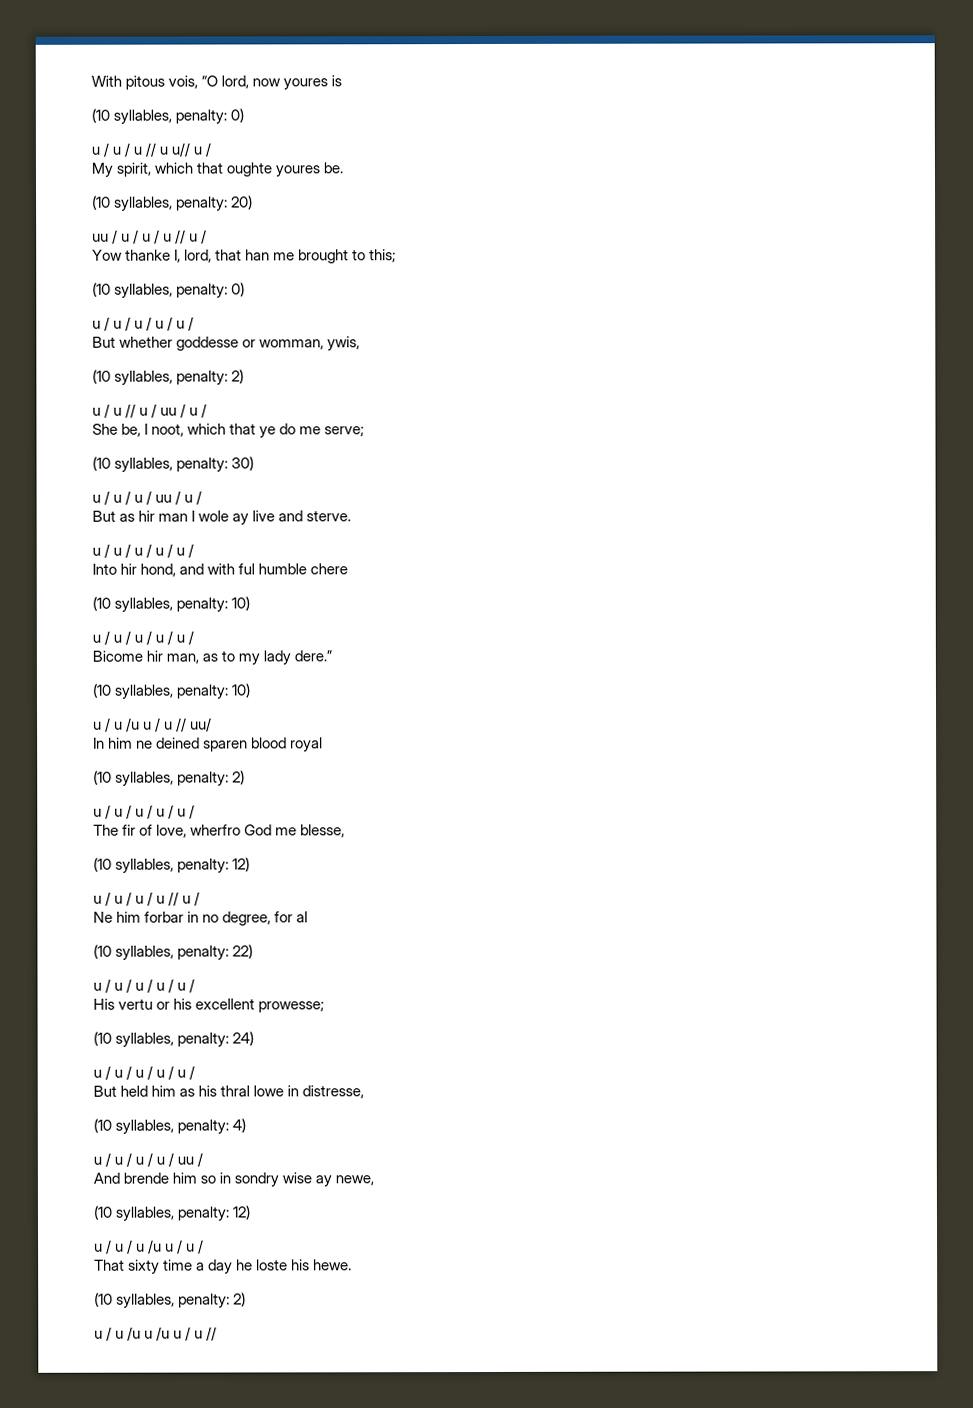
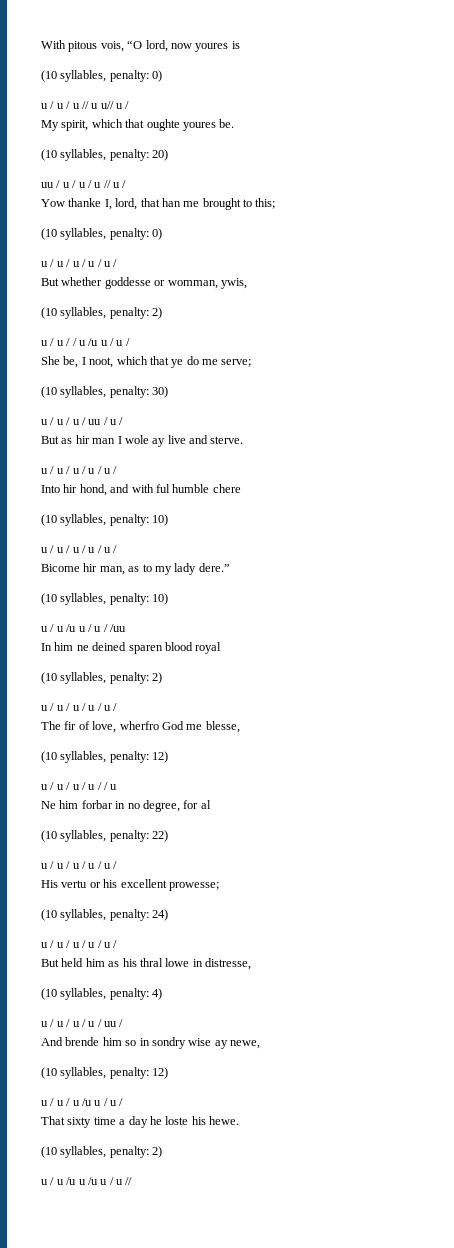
[125,403,178,418] // u / uu -> [66,338,108,346] / / u /u u
[176,717,213,732] // uu/ -> [103,624,126,632] / /uu
[168,891,201,906] // u / -> [97,782,118,790] / / u

